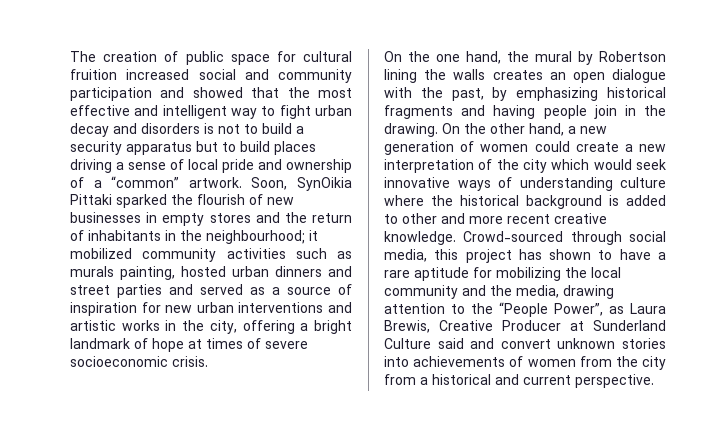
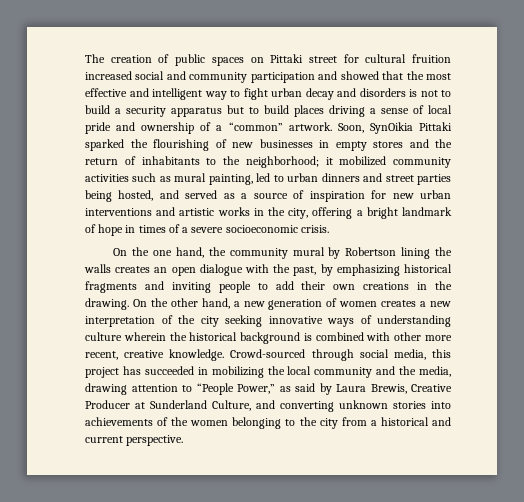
[230,54,270,65] space -> [211,54,337,66] spaces on Pittaki street
[197,194,245,205] flourish -> [153,139,209,151] flourishing
[165,230,305,244] in the neighbourhood; -> [206,156,319,168] to the neighborhood;
[70,266,226,280] murals painting, hosted -> [174,173,284,185] mural painting, led to
(162, 291) none -> [85,190,154,202] being hosted,
[188,339,202,349] at -> [125,225,136,233] in
(261, 343) none -> [182,227,189,233] a
(529, 56) none -> [229,248,288,259] community
[493,105,617,119] having people join -> [171,281,410,293] inviting people to add their own creations
[534,141,619,152] could create -> [381,300,417,307] creates
[551,159,666,170] which would seek -> [225,315,262,327] seeking
[384,195,424,206] where -> [123,332,166,341] wherein
[626,195,666,206] [384,213,550,224] added to other and more recent -> [315,332,452,341] [85,351,118,360] combined with other more recent,
[549,249,666,260] [384,267,492,281] shown to have a rare aptitude for -> [144,366,208,375] succeeded in
[471,302,624,317] the “People Power”, as -> [196,383,332,395] “People Power,” as said by
[384,338,551,349] Culture said and convert -> [212,400,334,412] Culture, and converting
[527,356,612,367] women from -> [171,417,296,429] the women belonging to

